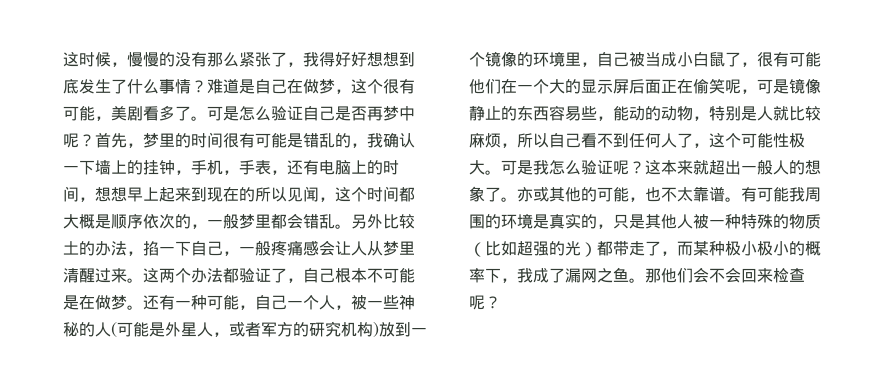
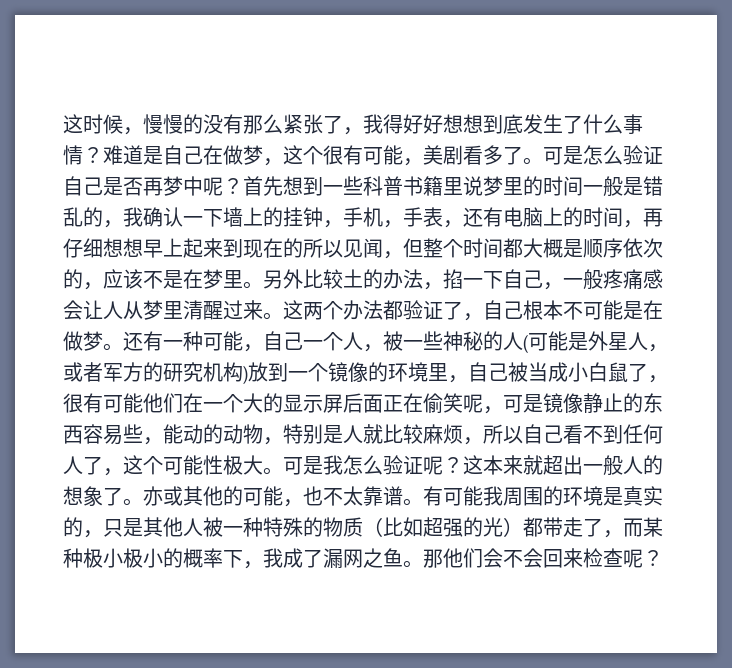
[127,143,143,148] ， -> [283,176,483,196] 想到一些科普书籍里说
[223,133,287,148] 很有可能 -> [583,176,623,196] 一般
(95, 199) none -> [643,208,663,227] [63,238,103,258] 再仔细
[335,187,351,202] 这 -> [403,238,443,258] 但整
[207,213,335,229] 一般梦里都会错乱 -> [103,269,243,289] 应该不是在梦里

